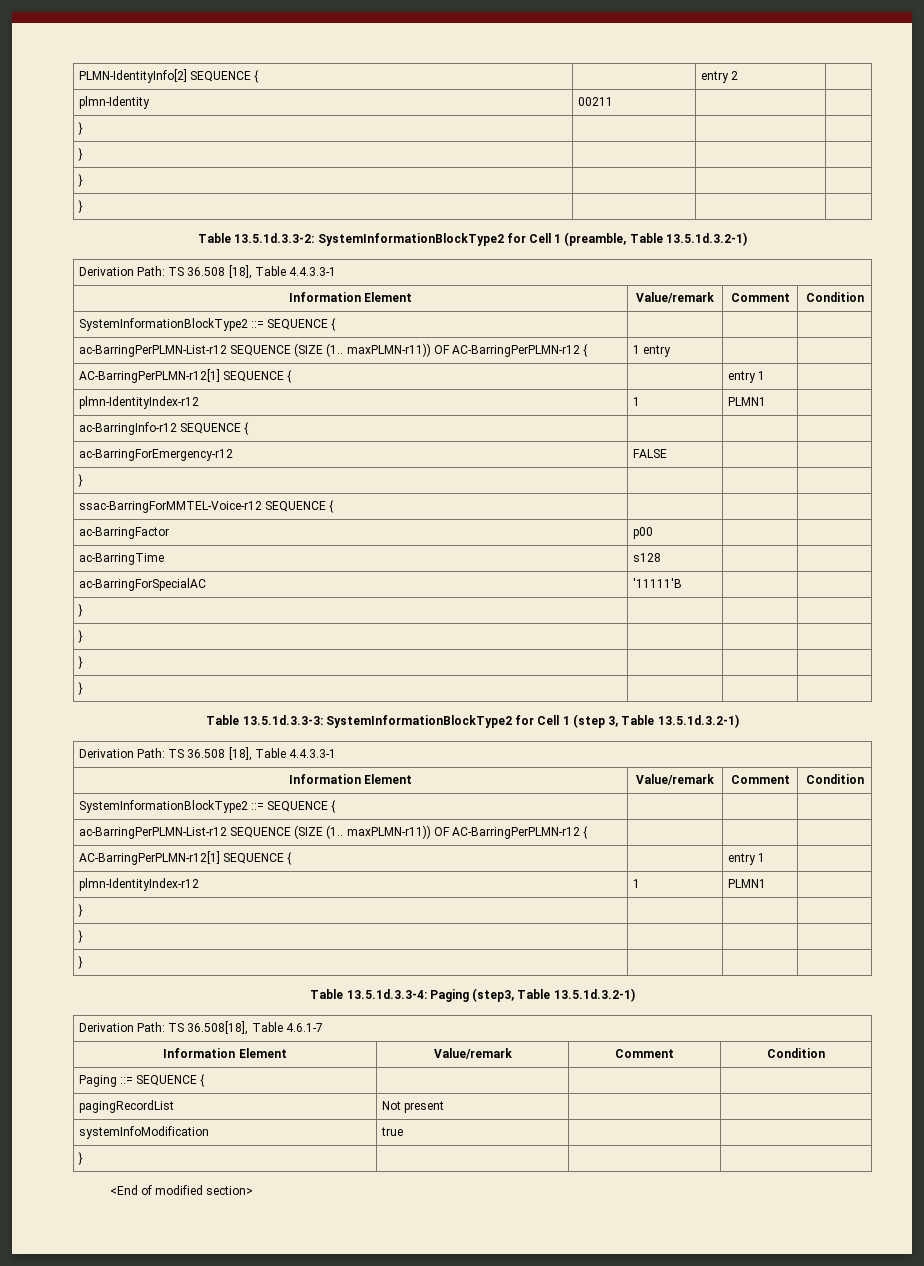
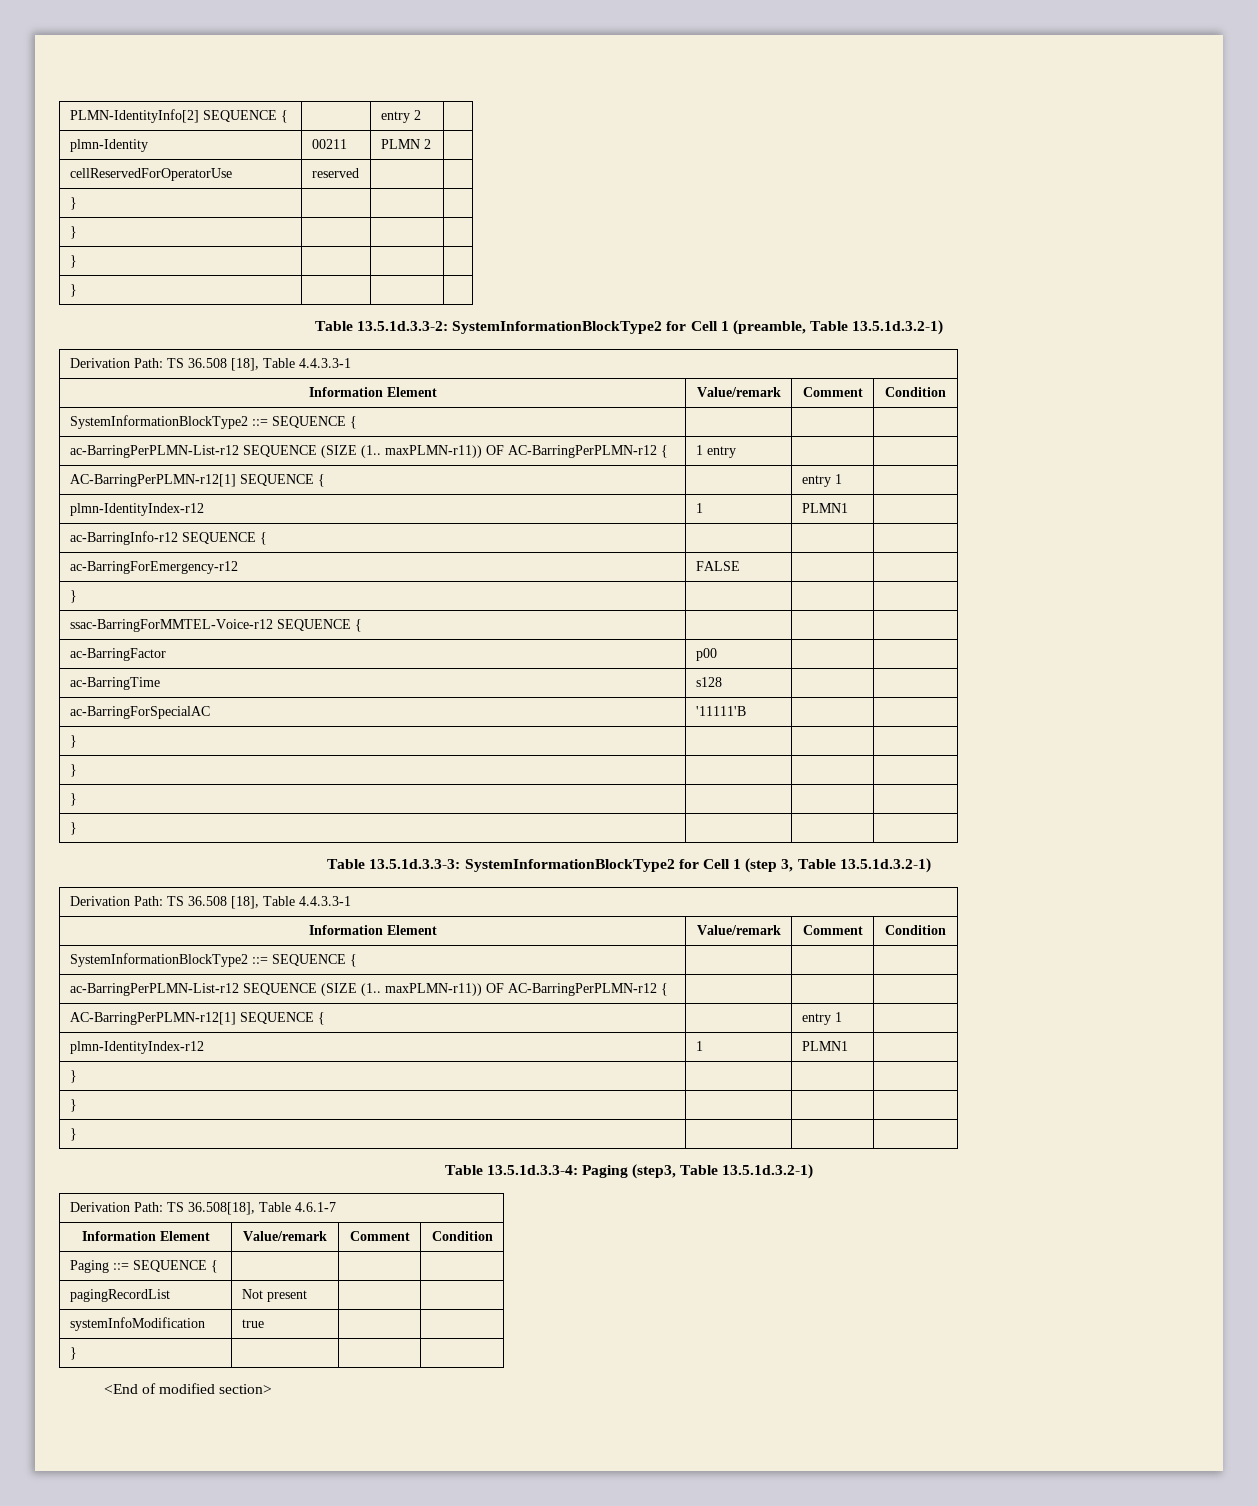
(613, 101) none -> [380,139,431,149] [69,168,232,181] [311,168,359,178] | PLMN 2 | // cellReservedForOperatorUse | reserved

